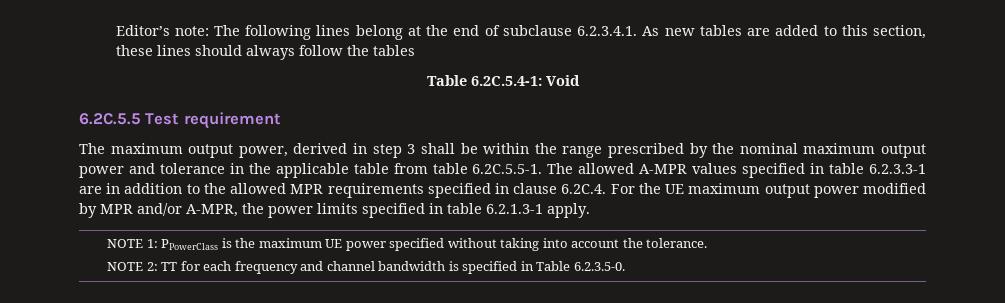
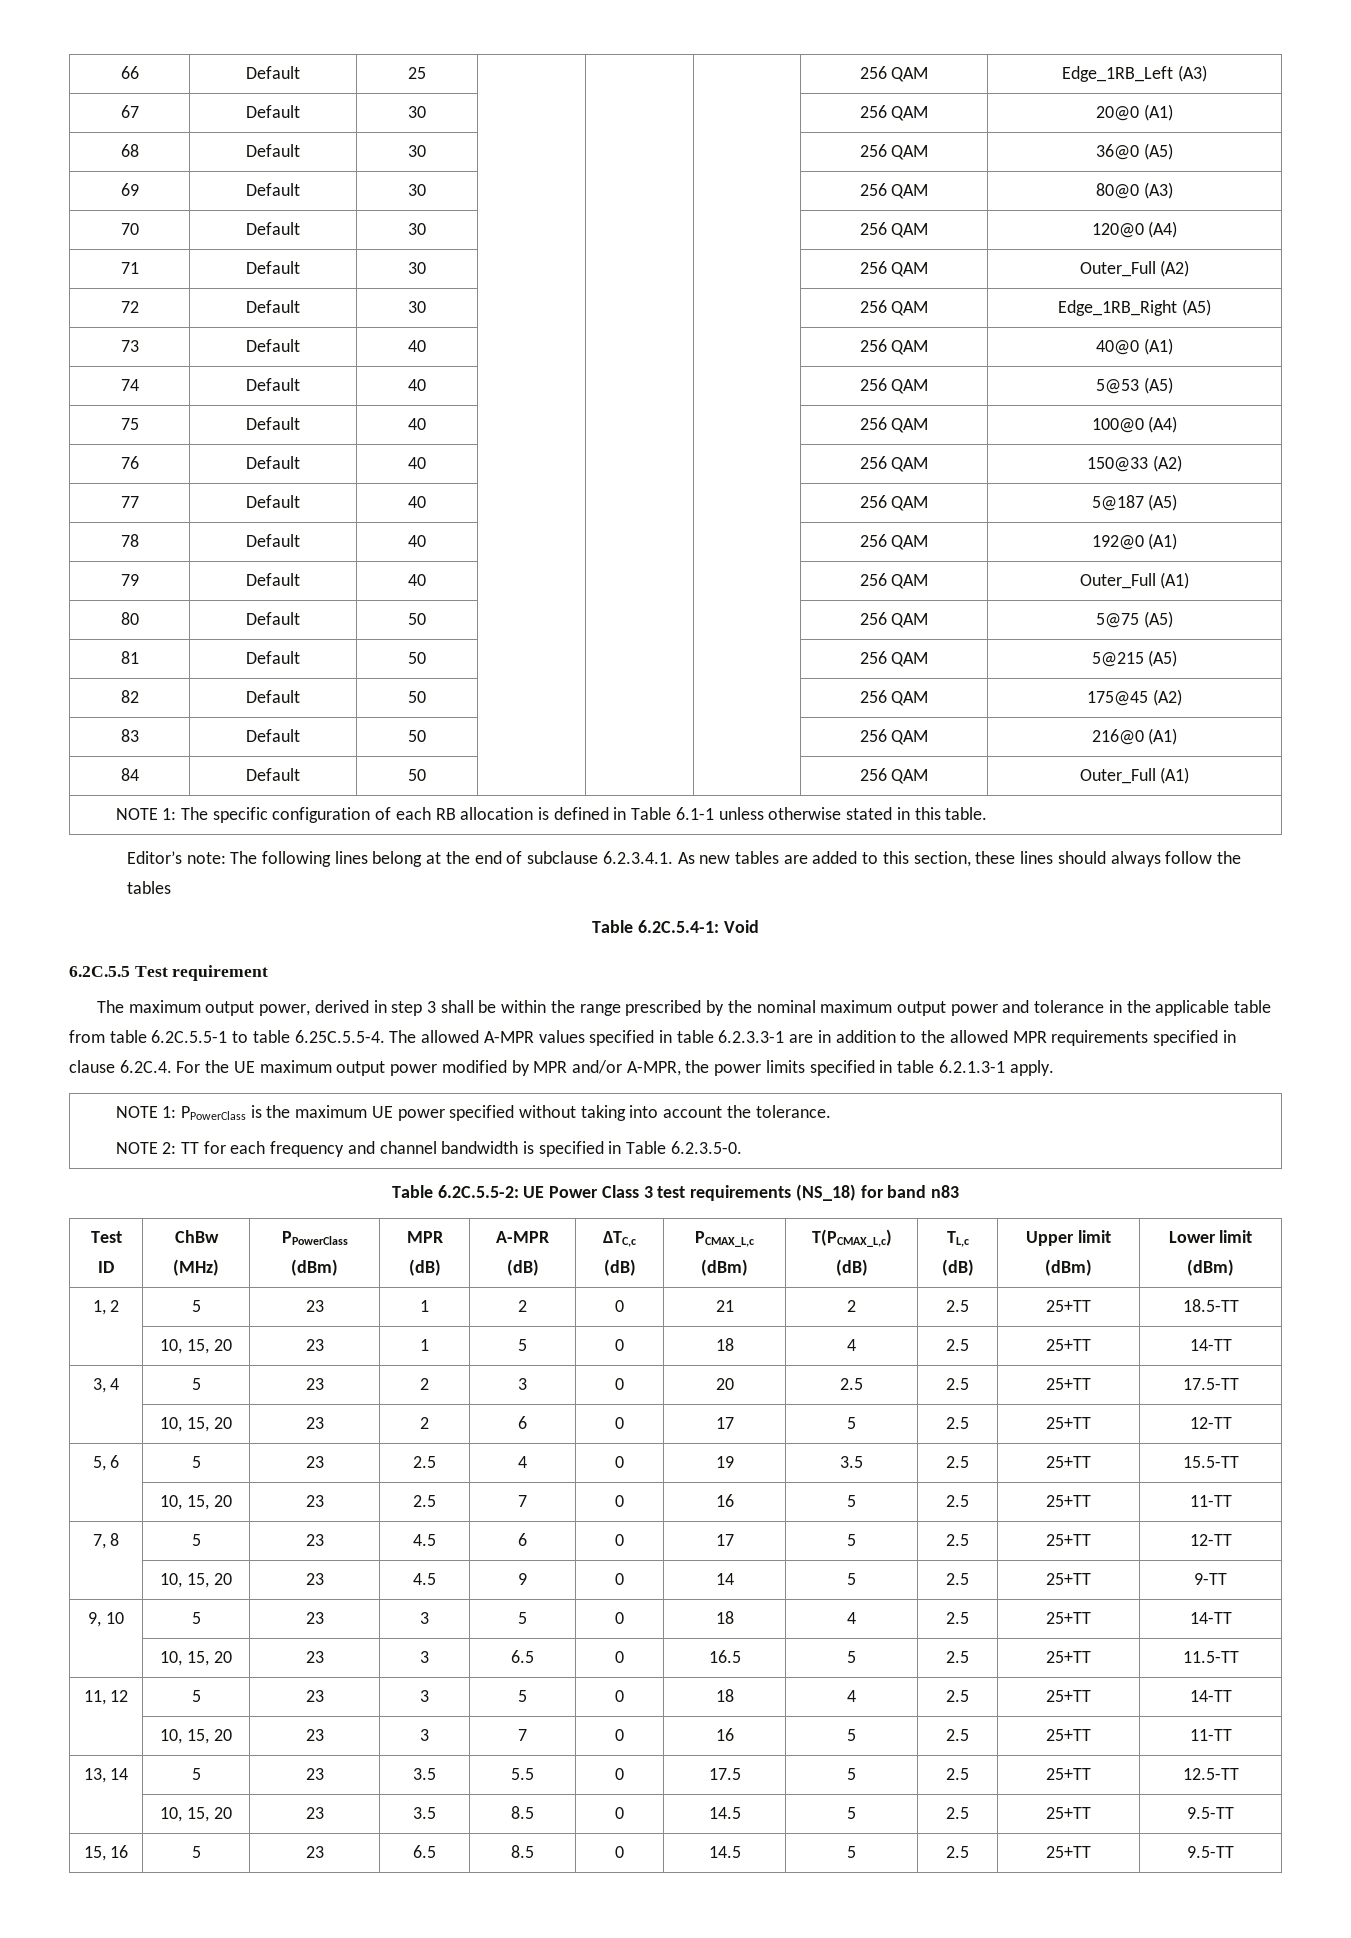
(115, 30) none -> [120,66,139,79] [246,66,300,79] [408,67,426,79] [859,66,929,82] [1062,65,1207,82] [120,105,139,118] [246,105,300,118] [408,106,426,118] [859,105,929,121] [1096,104,1173,121] [120,144,139,157] [246,144,300,157] [408,145,426,157] [859,144,929,160] [1096,143,1173,160] [120,183,139,196] [246,183,300,196] [408,184,426,196] [859,183,929,199] [1096,182,1173,199] [120,223,139,235] [246,222,300,235] [408,223,426,235] [859,222,929,238] [1091,221,1178,238] [120,262,139,274] [246,261,300,274] [408,262,426,274] [859,261,929,277] [1079,260,1190,277] [120,301,139,313] [246,300,300,313] [408,301,426,313] [859,300,929,316] [1058,299,1211,316] [120,340,139,352] [246,339,300,352] [408,340,426,352] [859,339,929,355] [1096,338,1173,355] [120,379,139,391] [246,378,300,391] [408,379,426,391] [859,378,929,394] [1096,377,1173,394] [120,418,139,430] [246,417,300,430] [408,418,426,430] [859,417,929,433] [1091,416,1178,433] [120,456,139,469] [246,456,300,469] [408,457,426,469] [859,456,929,472] [1087,455,1182,472] [120,496,139,508] [246,495,300,508] [408,496,426,508] [859,495,929,511] [1091,494,1178,511] [120,534,139,547] [246,534,300,547] [408,535,426,547] [859,534,929,550] [1091,533,1178,550] [120,574,139,586] [246,573,300,586] [408,574,426,586] [859,573,929,589] [1079,572,1190,589] [120,612,139,625] [246,612,300,625] [408,613,426,625] [859,612,929,628] [1096,611,1173,628] [120,651,139,664] [246,651,300,664] [408,652,426,664] [859,651,929,667] [1091,650,1178,667] [120,690,139,703] [246,690,300,703] [408,691,426,703] [859,690,929,706] [1087,689,1182,706] [120,729,139,742] [246,729,300,742] [408,730,426,742] [859,729,929,745] [1091,728,1178,745] [120,768,139,781] [246,768,300,781] [408,769,426,781] [859,768,929,784] [1079,767,1190,784] [115,807,988,823] 66 | Default | 25 | | | | 256 QAM | Edge_1RB_Left (A3) // 67 | Default | 30 | | | | 256 QAM | 20@0 (A1) // 68 | Default | 30 | | | | 256 QAM | 36@0 (A5) // 69 | Default | 30 | | | | 256 QAM | 80@0 (A3) // 70 | Default | 30 | | | | 256 QAM | 120@0 (A4) // 71 | Default | 30 | | | | 256 QAM | Outer_Full (A2) // 72 | Default | 30 | | | | 256 QAM | Edge_1RB_Right (A5) // 73 | Default | 40 | | | | 256 QAM | 40@0 (A1) // 74 | Default | 40 | | | | 256 QAM | 5@53 (A5) // 75 | Default | 40 | | | | 256 QAM | 100@0 (A4) // 76 | Default | 40 | | | | 256 QAM | 150@33 (A2) // 77 | Default | 40 | | | | 256 QAM | 5@187 (A5) // 78 | Default | 40 | | | | 256 QAM | 192@0 (A1) // 79 | Default | 40 | | | | 256 QAM | Outer_Full (A1) // 80 | Default | 50 | | | | 256 QAM | 5@75 (A5) // 81 | Default | 50 | | | | 256 QAM | 5@215 (A5) // 82 | Default | 50 | | | | 256 QAM | 175@45 (A2) // 83 | Default | 50 | | | | 256 QAM | 216@0 (A1) // 84 | Default | 50 | | | | 256 QAM | Outer_Full (A1) // NOTE 1: The specific configuration of each RB allocation is defined in Table 6.1-1 unless otherwise stated in this table. //
[472,164,543,174] 6.2C.5.5-1. -> [151,1030,385,1043] 6.2C.5.5-1 to table 6.25C.5.5-4.
(625, 266) none -> [392,1184,959,1201] [90,1231,122,1243] [98,1261,114,1273] [174,1230,219,1243] [173,1259,219,1276] [281,1231,348,1245] [291,1259,338,1276] [406,1231,443,1243] [408,1259,441,1276] [496,1231,549,1243] [506,1259,539,1276] [603,1231,636,1247] [603,1259,636,1276] [695,1231,754,1247] [701,1259,748,1276] [811,1229,892,1247] [835,1259,868,1276] [946,1231,969,1247] [941,1259,974,1276] [1026,1230,1111,1246] [1045,1259,1092,1276] [1168,1230,1253,1243] [1187,1259,1234,1276] [92,1300,120,1315] [191,1300,201,1312] [305,1300,324,1312] [420,1300,429,1312] [518,1300,527,1312] [615,1300,624,1312] [715,1300,734,1312] [847,1300,856,1312] [946,1300,969,1312] [1046,1300,1091,1312] [1182,1299,1239,1312] [160,1339,232,1354] [305,1339,324,1351] [420,1339,429,1351] [518,1339,527,1351] [615,1339,624,1351] [715,1338,734,1351] [847,1339,856,1351] [946,1339,969,1351] [1046,1339,1091,1351] [1189,1339,1232,1351] [92,1378,120,1393] [191,1378,201,1390] [305,1378,324,1390] [420,1378,429,1390] [518,1378,527,1390] [615,1378,624,1390] [715,1378,734,1390] [840,1378,863,1390] [946,1378,969,1390] [1046,1378,1091,1390] [1182,1378,1239,1390] [160,1417,232,1432] [305,1417,324,1429] [420,1417,429,1429] [518,1416,527,1429] [615,1417,624,1429] [715,1417,734,1429] [847,1417,856,1429] [946,1417,969,1429] [1046,1417,1091,1429] [1189,1417,1232,1429] [92,1455,120,1471] [191,1456,201,1468] [305,1456,324,1468] [413,1456,436,1468] [518,1456,527,1468] [615,1456,624,1468] [715,1456,734,1468] [840,1456,863,1468] [946,1456,969,1468] [1046,1456,1091,1468] [1182,1456,1239,1468] [160,1495,232,1510] [305,1495,324,1507] [413,1495,436,1507] [518,1495,527,1507] [615,1495,624,1507] [715,1494,734,1507] [847,1495,856,1507] [946,1495,969,1507] [1046,1495,1091,1507] [1189,1495,1232,1507] [92,1533,120,1549] [191,1534,201,1546] [305,1534,324,1546] [413,1534,436,1546] [518,1533,527,1546] [615,1534,624,1546] [715,1534,734,1546] [847,1534,856,1546] [946,1534,969,1546] [1046,1534,1091,1546] [1189,1534,1232,1546] [160,1573,232,1588] [305,1573,324,1585] [413,1573,436,1585] [518,1573,527,1585] [615,1573,624,1585] [715,1573,734,1585] [847,1573,856,1585] [946,1573,969,1585] [1046,1573,1091,1585] [1194,1573,1227,1585] [88,1612,124,1627] [191,1612,201,1624] [305,1612,324,1624] [420,1612,429,1624] [518,1612,527,1624] [615,1612,624,1624] [715,1611,734,1624] [847,1612,856,1624] [946,1612,969,1624] [1046,1612,1091,1624] [1189,1612,1232,1624] [160,1651,232,1666] [305,1651,324,1663] [420,1651,429,1663] [511,1650,534,1663] [615,1651,624,1663] [708,1650,741,1663] [847,1651,856,1663] [946,1651,969,1663] [1046,1651,1091,1663] [1182,1651,1239,1663] [83,1690,129,1705] [191,1690,201,1702] [305,1690,324,1702] [420,1690,429,1702] [518,1690,527,1702] [615,1690,624,1702] [715,1689,734,1702] [847,1690,856,1702] [946,1690,969,1702] [1046,1690,1091,1702] [1189,1690,1232,1702] [160,1729,232,1744] [305,1729,324,1741] [420,1729,429,1741] [518,1729,527,1741] [615,1729,624,1741] [715,1728,734,1741] [847,1729,856,1741] [946,1729,969,1741] [1046,1729,1091,1741] [1189,1729,1232,1741] [83,1768,129,1783] [191,1768,201,1780] [305,1768,324,1780] [413,1768,436,1780] [511,1768,534,1780] [615,1768,624,1780] [708,1768,741,1780] [847,1768,856,1780] [946,1768,969,1780] [1046,1768,1091,1780] [1182,1768,1239,1780] [160,1807,232,1822] [305,1807,324,1819] [413,1807,436,1819] [511,1806,534,1819] [615,1807,624,1819] [708,1807,741,1819] [847,1807,856,1819] [946,1807,969,1819] [1046,1807,1091,1819] [1187,1807,1234,1819] [83,1845,129,1861] [191,1846,201,1858] [305,1846,324,1858] [413,1845,436,1858] [511,1845,534,1858] [615,1846,624,1858] [708,1846,741,1858] [847,1846,856,1858] [946,1846,969,1858] [1046,1846,1091,1858] [1187,1846,1234,1858] // Table 6.2C.5.5-2: UE Power Class 3 test requirements (NS_18) for band n83 // Test ID | ChBw (MHz) | PPowerClass (dBm) | MPR (dB) | A-MPR (dB) | ΔTC,c (dB) | PCMAX_L,c (dBm) | T(PCMAX_L,c) (dB) | TL,c (dB) | Upper limit (dBm) | Lower limit (dBm) // 1, 2 | 5 | 23 | 1 | 2 | 0 | 21 | 2 | 2.5 | 25+TT | 18.5-TT // | 10, 15, 20 | 23 | 1 | 5 | 0 | 18 | 4 | 2.5 | 25+TT | 14-TT // 3, 4 | 5 | 23 | 2 | 3 | 0 | 20 | 2.5 | 2.5 | 25+TT | 17.5-TT // | 10, 15, 20 | 23 | 2 | 6 | 0 | 17 | 5 | 2.5 | 25+TT | 12-TT // 5, 6 | 5 | 23 | 2.5 | 4 | 0 | 19 | 3.5 | 2.5 | 25+TT | 15.5-TT // | 10, 15, 20 | 23 | 2.5 | 7 | 0 | 16 | 5 | 2.5 | 25+TT | 11-TT // 7, 8 | 5 | 23 | 4.5 | 6 | 0 | 17 | 5 | 2.5 | 25+TT | 12-TT // | 10, 15, 20 | 23 | 4.5 | 9 | 0 | 14 | 5 | 2.5 | 25+TT | 9-TT // 9, 10 | 5 | 23 | 3 | 5 | 0 | 18 | 4 | 2.5 | 25+TT | 14-TT // | 10, 15, 20 | 23 | 3 | 6.5 | 0 | 16.5 | 5 | 2.5 | 25+TT | 11.5-TT // 11, 12 | 5 | 23 | 3 | 5 | 0 | 18 | 4 | 2.5 | 25+TT | 14-TT // | 10, 15, 20 | 23 | 3 | 7 | 0 | 16 | 5 | 2.5 | 25+TT | 11-TT // 13, 14 | 5 | 23 | 3.5 | 5.5 | 0 | 17.5 | 5 | 2.5 | 25+TT | 12.5-TT // | 10, 15, 20 | 23 | 3.5 | 8.5 | 0 | 14.5 | 5 | 2.5 | 25+TT | 9.5-TT // 15, 16 | 5 | 23 | 6.5 | 8.5 | 0 | 14.5 | 5 | 2.5 | 25+TT | 9.5-TT

